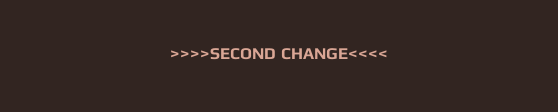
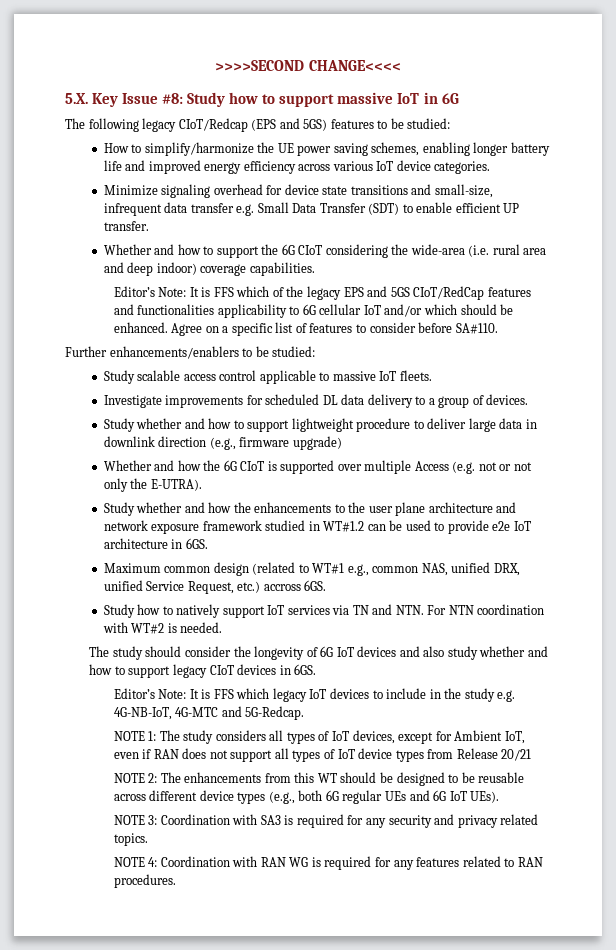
(388, 54) none -> [65,92,459,107] [65,118,451,132] [103,142,550,156] [103,160,491,174] [103,184,493,198] [103,202,520,216] [103,221,149,231] [103,244,547,258] [103,262,315,276] [113,286,531,300] [113,304,514,318] [113,322,498,336] [65,346,316,359] [103,370,432,384] [103,394,529,408] [103,418,537,432] [103,436,342,450] [103,460,532,474] [103,478,202,492] [103,502,517,516] [103,520,531,534] [103,538,208,549] [103,562,520,576] [103,580,327,594] [103,604,545,618] [102,622,223,634] [89,646,548,660] [89,664,317,678] [113,688,516,702] [113,706,305,720] [113,730,525,744] [113,748,532,762] [113,772,525,786] [113,790,500,804] [113,814,539,828] [113,833,148,846] [113,856,543,870] [113,874,176,888] // 5.X. Key Issue #8: Study how to support massive IoT in 6G // The following legacy CIoT/Redcap (EPS and 5GS) features to be studied: // How to simplify/harmonize the UE power saving schemes, enabling longer battery life and improved energy efficiency across various IoT device categories. // Minimize signaling overhead for device state transitions and small-size, infrequent data transfer e.g. Small Data Transfer (SDT) to enable efficient UP transfer. // Whether and how to support the 6G CIoT considering the wide-area (i.e. rural area and deep indoor) coverage capabilities. // Editor’s Note: It is FFS which of the legacy EPS and 5GS CIoT/RedCap features and functionalities applicability to 6G cellular IoT and/or which should be enhanced. Agree on a specific list of features to consider before SA#110. // Further enhancements/enablers to be studied: // Study scalable access control applicable to massive IoT fleets. // Investigate improvements for scheduled DL data delivery to a group of devices. // Study whether and how to support lightweight procedure to deliver large data in downlink direction (e.g., firmware upgrade) // Whether and how the 6G CIoT is supported over multiple Access (e.g. not or not only the E-UTRA). // Study whether and how the enhancements to the user plane architecture and network exposure framework studied in WT#1.2 can be used to provide e2e IoT architecture in 6GS. // Maximum common design (related to WT#1 e.g., common NAS, unified DRX, unified Service Request, etc.) accross 6GS. // Study how to natively support IoT services via TN and NTN. For NTN coordination with WT#2 is needed. // The study should consider the longevity of 6G IoT devices and also study whether and how to support legacy CIoT devices in 6GS. // Editor’s Note: It is FFS which legacy IoT devices to include in the study e.g. 4G-NB-IoT, 4G-MTC and 5G-Redcap. // NOTE 1: The study considers all types of IoT devices, except for Ambient IoT, even if RAN does not support all types of IoT device types from Release 20/21 // NOTE 2: The enhancements from this WT should be designed to be reusable across different device types (e.g., both 6G regular UEs and 6G IoT UEs). // NOTE 3: Coordination with SA3 is required for any security and privacy related topics. // NOTE 4: Coordination with RAN WG is required for any features related to RAN procedures.

